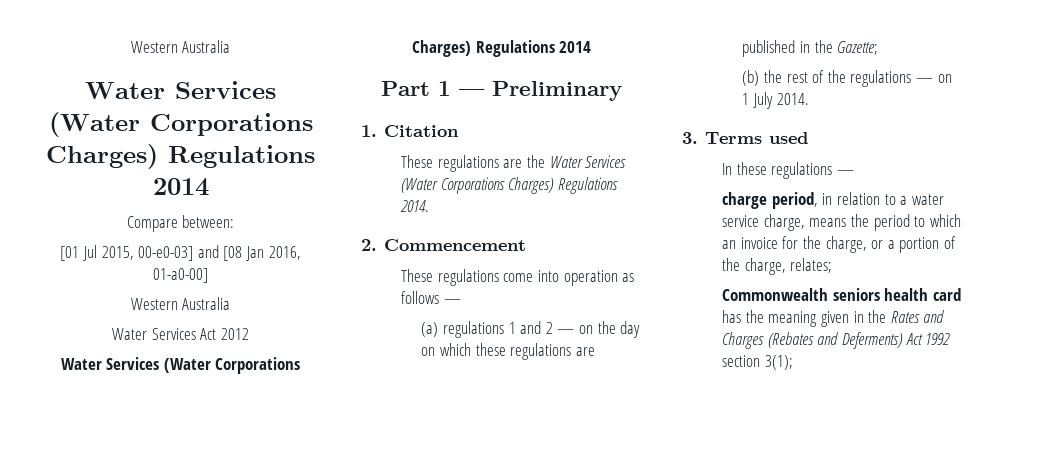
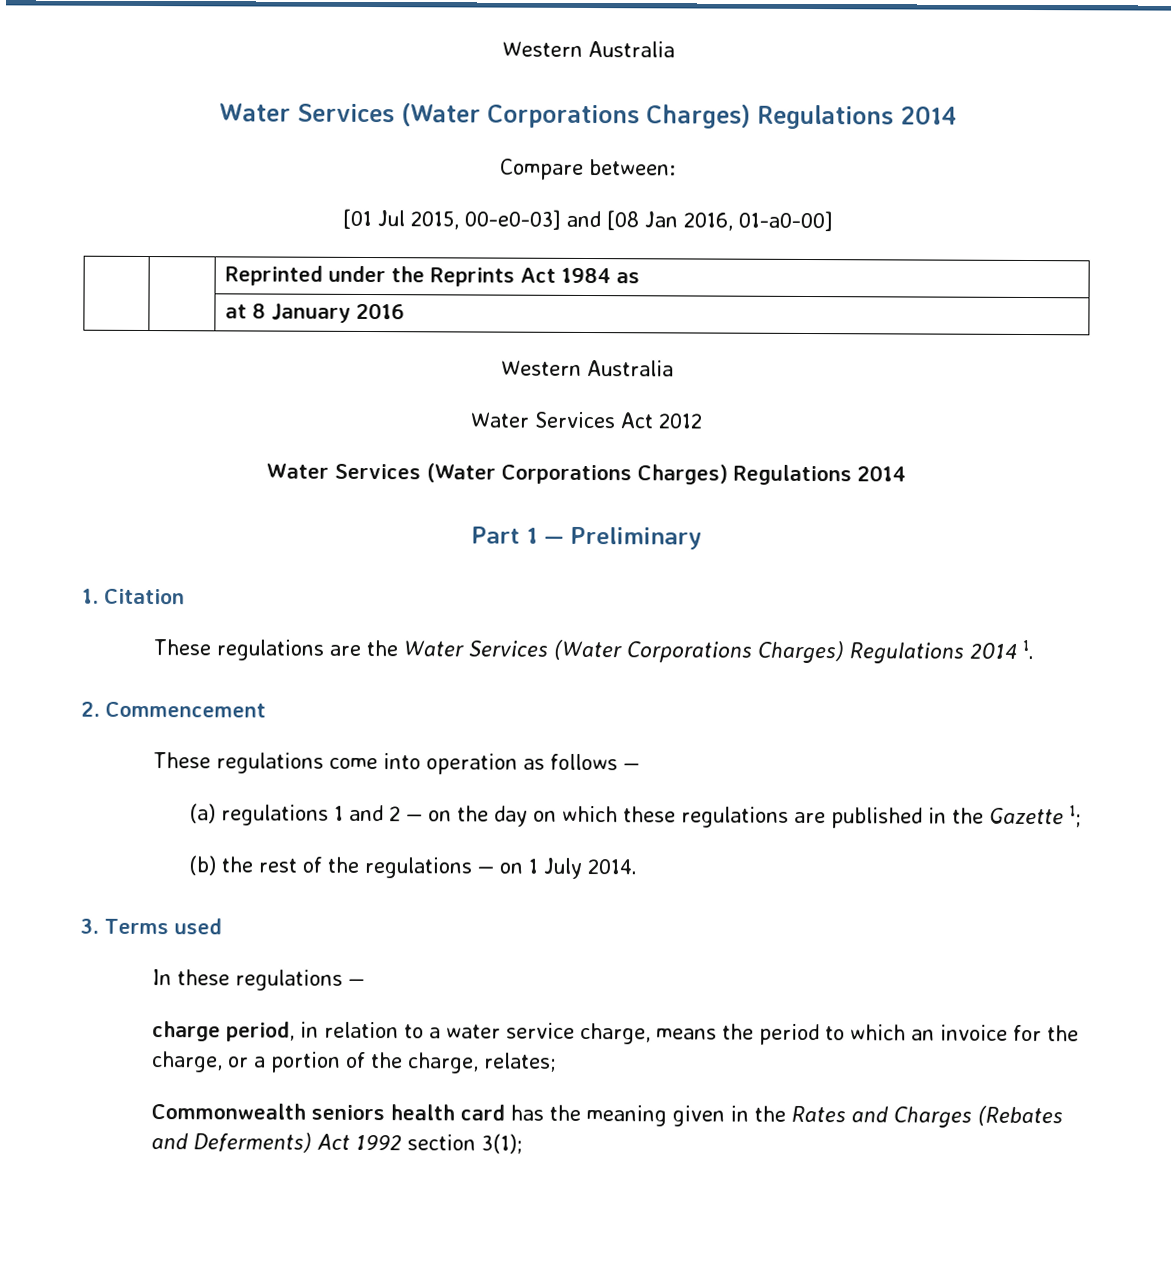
(208, 275) none -> [225,265,641,287] [225,302,406,323] // | | Reprinted under the Reprints Act 1984 as // | | at 8 January 2016
[400,200,430,212] 2014. -> [968,639,1034,660] 2014 1.
[837,41,879,55] Gazette; -> [988,805,1082,828] Gazette 1;

